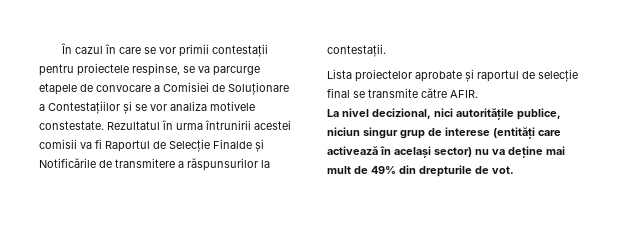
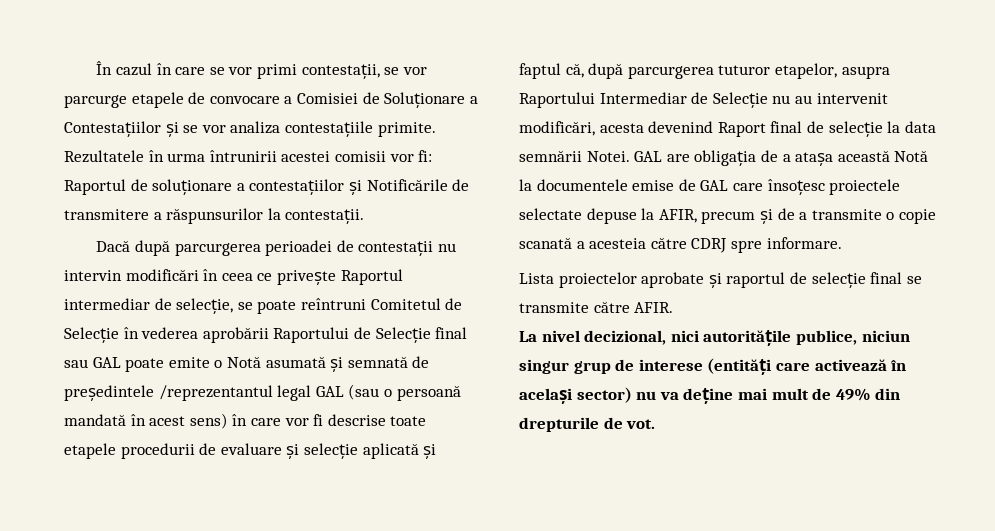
[179,44,269,57] [39,63,210,76] primii contestații pentru proiectele respinse, se va -> [256,64,427,79] primi contestații, se vor
[210,101,255,111] [39,121,160,130] motivele constestate. Rezultatul -> [284,121,436,137] [64,150,144,163] contestațiile primite. Rezultatele
[80,139,252,152] va fi Raportul de Selecție Finalde -> [389,150,433,162] [64,179,345,195] vor fi: Raportul de soluționare a contestațiilor
(386, 50) none -> [96,240,456,256] [64,269,403,285] [64,298,463,314] [64,327,468,343] [64,356,430,372] [64,384,461,401] [64,413,427,429] [64,443,437,459] [519,63,890,79] [519,92,888,108] [519,121,936,137] [519,150,929,166] [519,179,901,195] [519,208,936,224] [519,237,842,253] // Dacă după parcurgerea perioadei de contestații nu intervin modificări în ceea ce privește Raportul intermediar de selecție, se poate reîntruni Comitetul de Selecție în vederea aprobării Raportului de Selecție final sau GAL poate emite o Notă asumată și semnată de președintele /reprezentantul legal GAL (sau o persoană mandată în acest sens) în care vor fi descrise toate etapele procedurii de evaluare și selecție aplicată și faptul că, după parcurgerea tuturor etapelor, asupra Raportului Intermediar de Selecție nu au intervenit modificări, acesta devenind Raport final de selecție la data semnării Notei. GAL are obligația de a atașa această Notă la documentele emise de GAL care însoțesc proiectele selectate depuse la AFIR, precum și de a transmite o copie scanată a acesteia către CDRJ spre informare.

